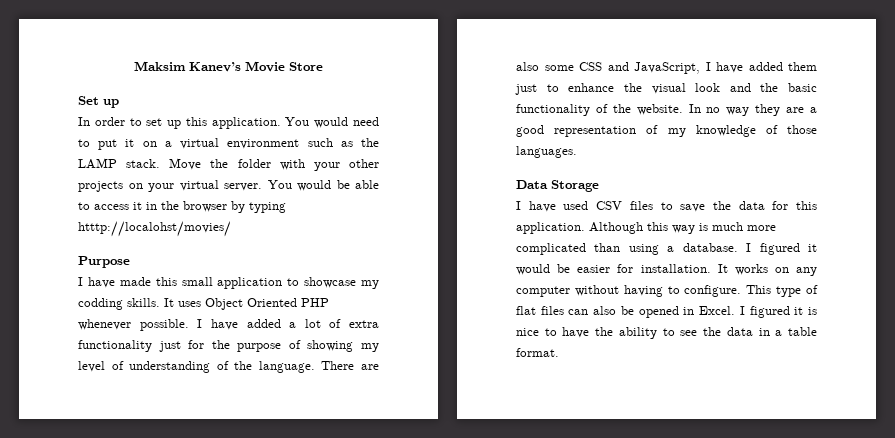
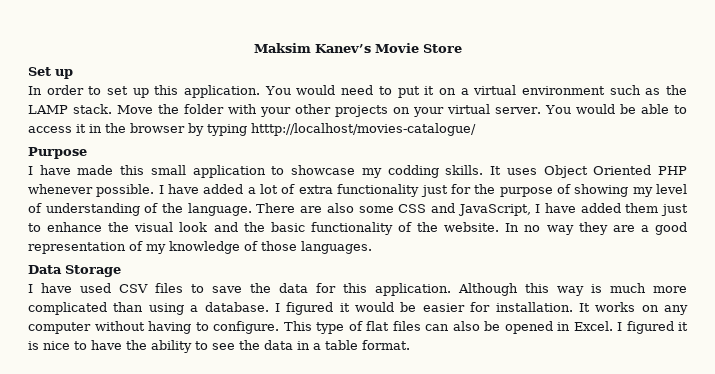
[78,221,231,237] htttp://localohst/movies/ -> [251,123,476,136] htttp://localhost/movies-catalogue/

